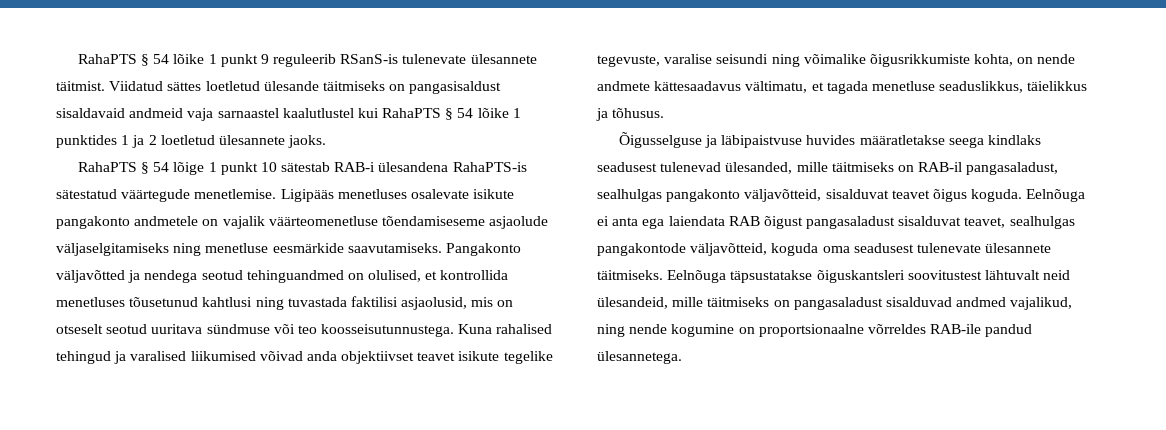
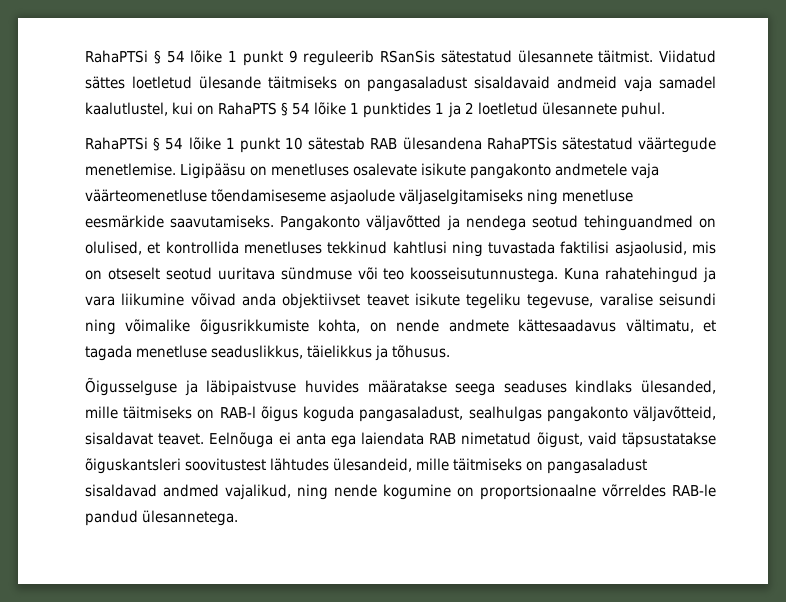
[77,54,137,64] RahaPTS -> [85,50,148,63] RahaPTSi
[340,54,467,64] RSanS-is tulenevate -> [380,50,512,63] RSanSis sätestatud
[409,81,502,94] pangasisaldust -> [367,76,468,92] pangasaladust
[217,108,379,118] sarnaastel kaalutlustel kui -> [659,76,717,89] [85,102,215,116] samadel kaalutlustel, kui on
[288,135,327,148] [77,162,205,175] jaoks. // RahaPTS § 54 lõige -> [620,102,665,118] [85,137,221,151] puhul. // RahaPTSi § 54 lõike
[334,162,527,172] RAB-i ülesandena RahaPTS-is -> [370,137,557,150] RAB ülesandena RahaPTSis
[280,189,334,202] Ligipääs -> [180,163,268,179] Ligipääsu on
[202,216,265,229] on vajalik -> [631,163,660,179] vaja
[129,297,199,307] tõusetunud -> [327,241,388,254] tekkinud
[496,324,553,334] [56,351,256,364] rahalised tehingud ja varalised liikumised -> [605,267,716,283] [85,293,185,306] rahatehingud ja vara liikumine
[503,351,553,364] [597,55,660,67] tegelike tegevuste, -> [466,293,594,309] tegeliku tegevuse,
[859,135,1041,148] [597,162,722,172] määratletakse seega kindlaks seadusest tulenevad -> [367,380,633,396] määratakse seega seaduses kindlaks
[918,162,963,172] RAB-il -> [219,406,355,422] RAB-l õigus koguda
[825,189,1023,202] sisalduvat teavet õigus koguda. -> [85,432,205,445] sisaldavat teavet.
[763,216,1075,229] [597,243,1052,256] [597,270,727,283] õigust pangasaladust sisalduvat teavet, sealhulgas pangakontode väljavõtteid, koguda oma seadusest tulenevate ülesannete täitmiseks. Eelnõuga -> [461,432,617,448] nimetatud õigust, vaid
[984,270,1071,280] lähtuvalt neid -> [270,458,330,471] lähtudes
[885,297,952,307] sisalduvad -> [85,484,157,497] sisaldavad
[930,324,982,334] RAB-ile -> [672,484,716,497] RAB-le

